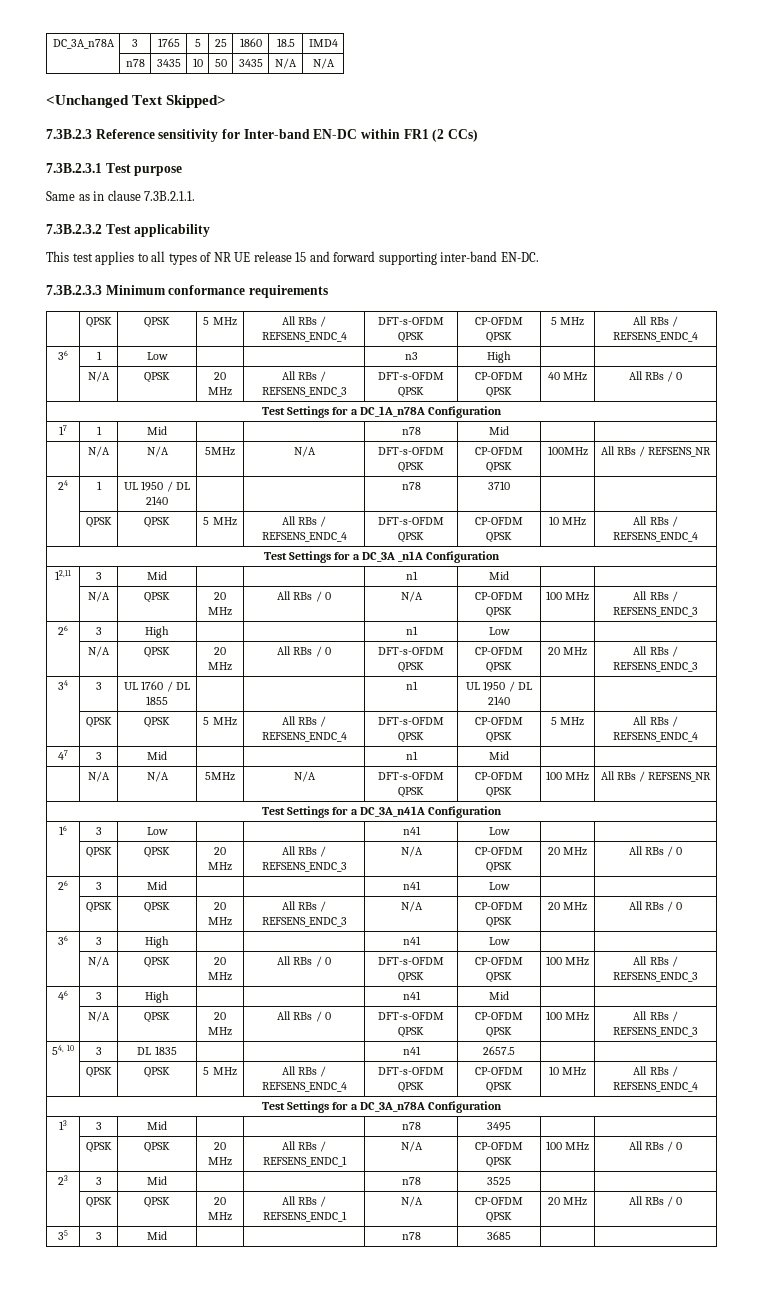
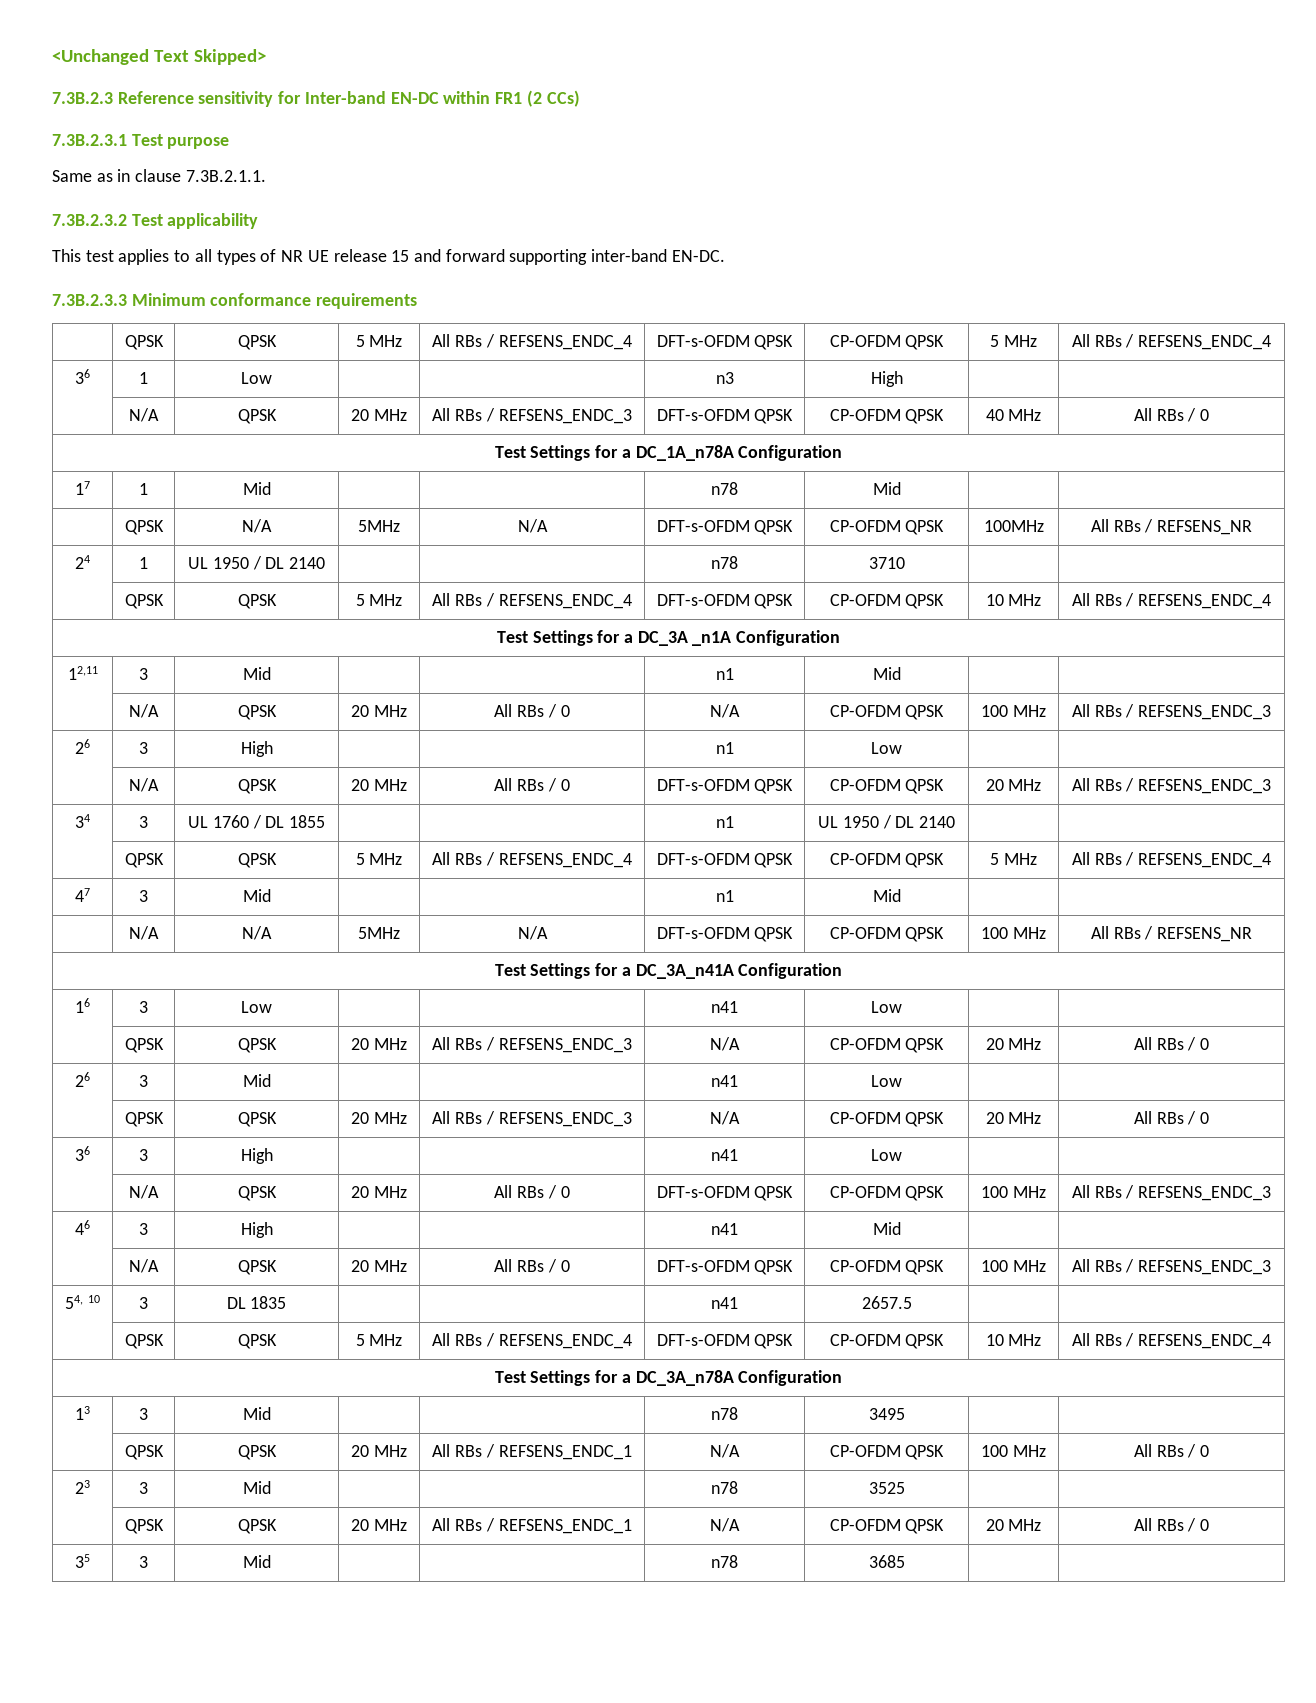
[52,39,115,49] [132,39,138,47] [157,38,180,47] [194,39,201,47] [214,39,227,47] [239,38,262,47] [276,38,295,47] [308,39,338,47] [125,59,145,67] [156,59,181,67] [192,58,203,67] [214,59,227,67] [238,59,263,67] [275,58,297,69] [312,58,335,69] DC_3A_n78A | 3 | 1765 | 5 | 25 | 1860 | 18.5 | IMD4 // | n78 | 3435 | 10 | 50 | 3435 | N/A | N/A // -> (52, 57) none
[88,446,110,457] N/A -> [124,520,164,535] QPSK

